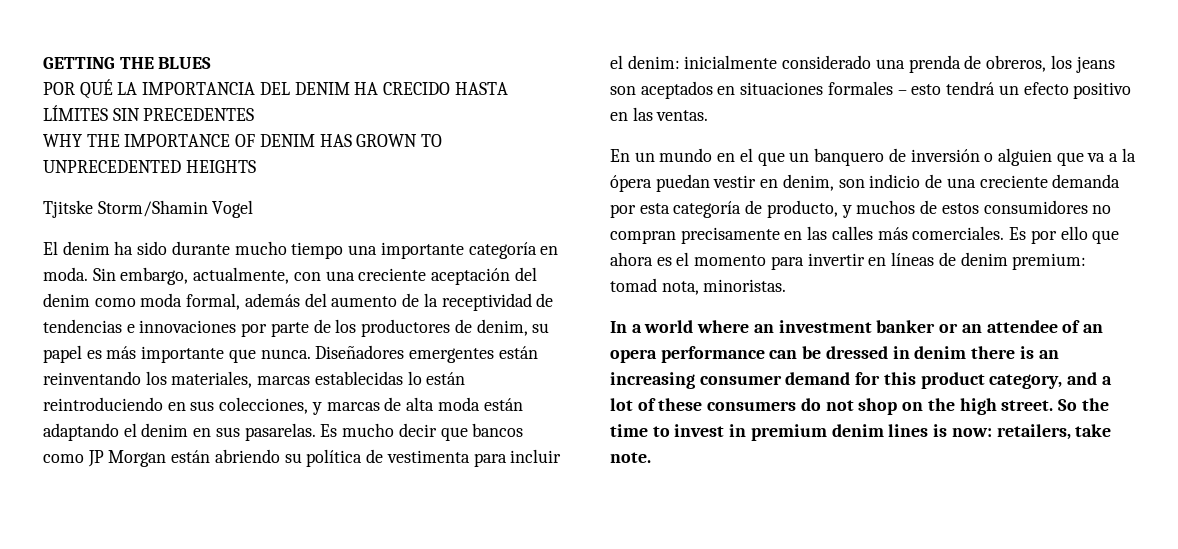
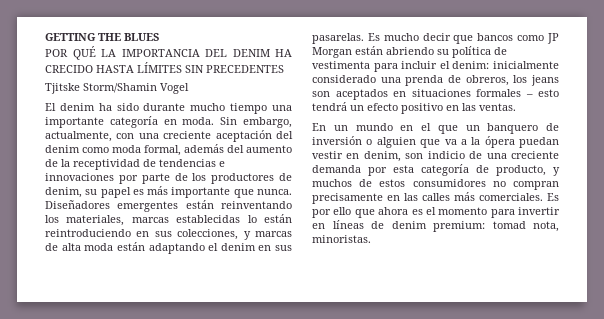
[43,134,443,147] [43,160,256,173] // WHY THE IMPORTANCE OF DENIM HAS GROWN TO UNPRECEDENTED HEIGHTS -> (284, 69) none
[610,320,1103,333] [610,346,1059,363] [610,372,1112,389] [610,398,1109,415] [610,424,1112,441] [610,452,651,463] // In a world where an investment banker or an attendee of an opera performance can be dressed in denim there is an increasing consumer demand for this product category, and a lot of these consumers do not shop on the high street. So the time to invest in premium denim lines is now: retailers, take note. -> (371, 239) none

